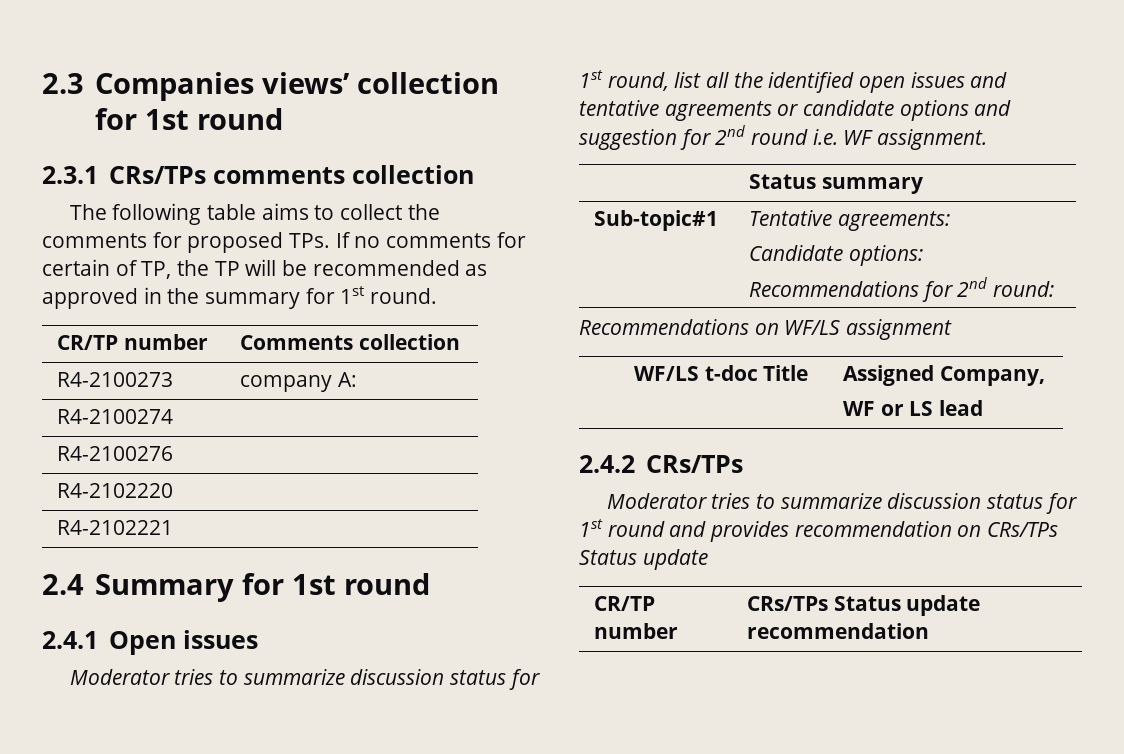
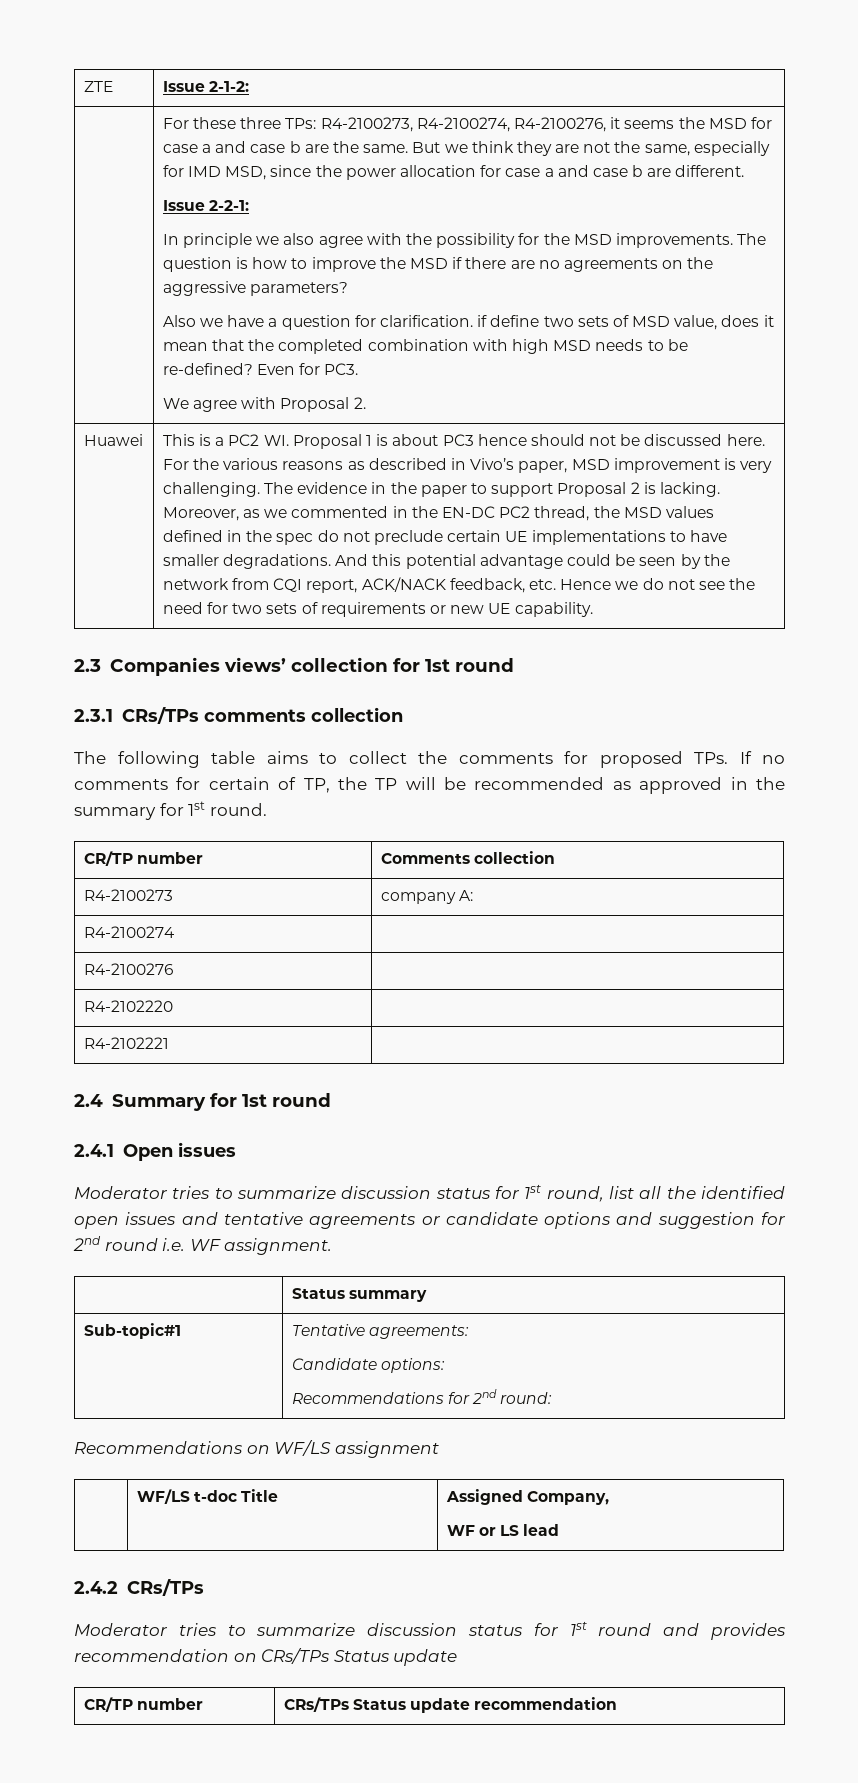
(42, 83) none -> [83,81,113,92] [162,81,250,92] [162,117,772,132] [162,141,770,156] [162,165,745,180] [162,200,250,211] [162,233,767,248] [162,257,714,272] [162,281,349,296] [162,315,774,330] [162,339,688,354] [162,363,359,375] [162,397,366,412] [83,434,143,446] [162,434,765,449] [162,458,773,473] [162,482,720,497] [162,506,714,521] [162,530,727,545] [162,554,730,569] [162,577,756,593] [162,602,593,617] ZTE | Issue 2-1-2: // | For these three TPs: R4-2100273, R4-2100274, R4-2100276, it seems the MSD for case a and case b are the same. But we think they are not the same, especially for IMD MSD, since the power allocation for case a and case b are different. // Issue 2-2-1: // In principle we also agree with the possibility for the MSD improvements. The question is how to improve the MSD if there are no agreements on the aggressive parameters? // Also we have a question for clarification. if define two sets of MSD value, does it mean that the completed combination with high MSD needs to be re-defined? Even for PC3. // We agree with Proposal 2. // Huawei | This is a PC2 WI. Proposal 1 is about PC3 hence should not be discussed here. For the various reasons as described in Vivo’s paper, MSD improvement is very challenging. The evidence in the paper to support Proposal 2 is lacking. Moreover, as we commented in the EN-DC PC2 thread, the MSD values defined in the spec do not preclude certain UE implementations to have smaller degradations. And this potential advantage could be seen by the network from CQI report, ACK/NACK feedback, etc. Hence we do not see the need for two sets of requirements or new UE capability. //

